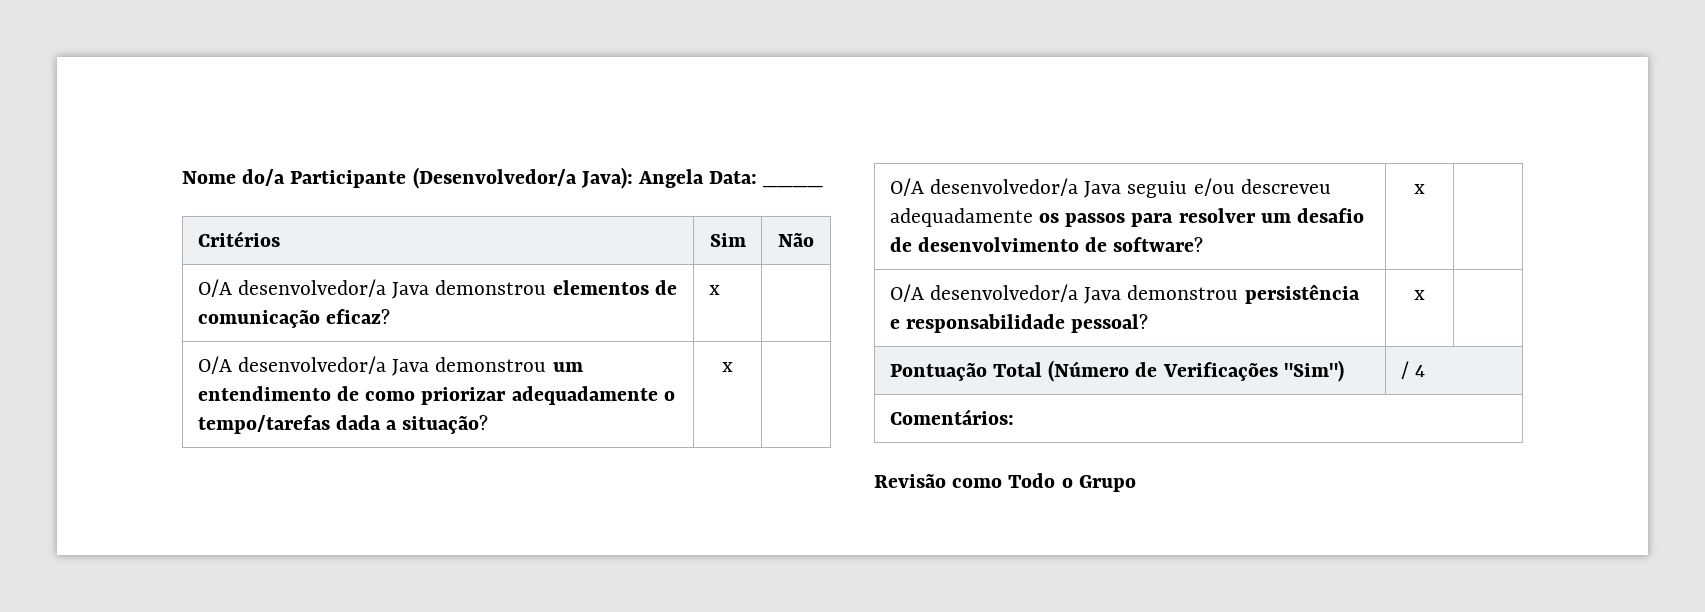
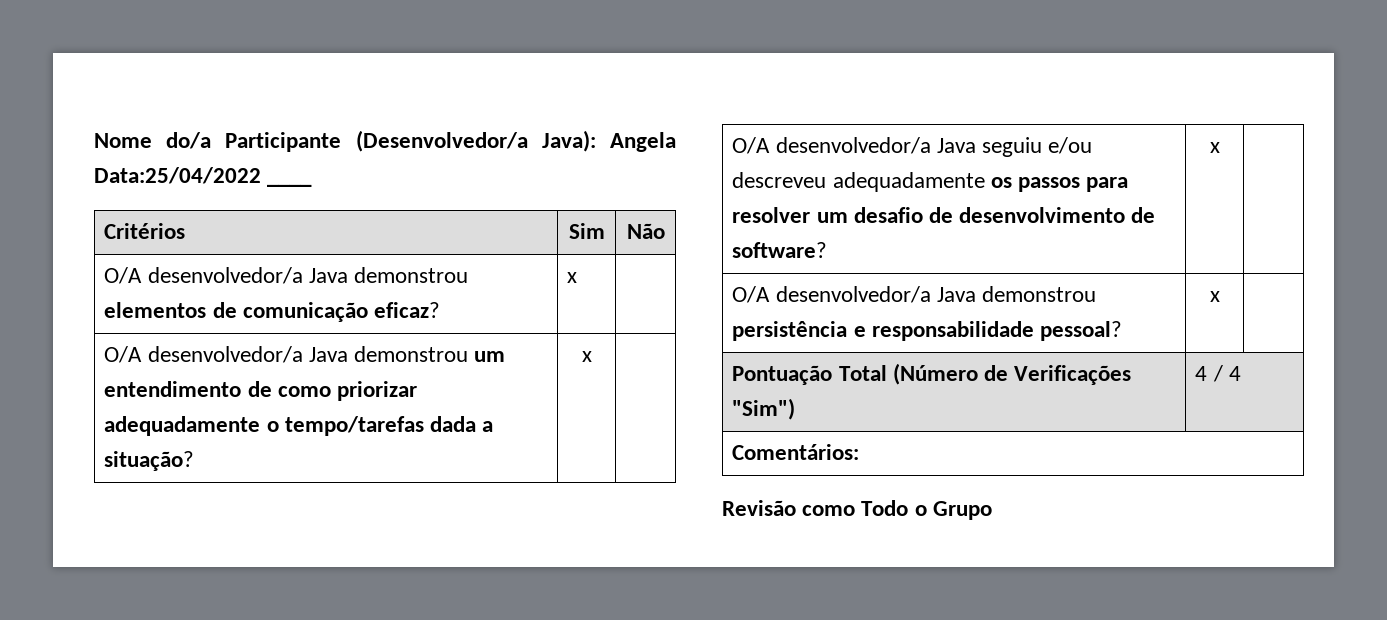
[709,171,758,184] Data: -> [94,167,261,184] Data:25/04/2022
(1344, 371) none -> [1195,366,1208,381] 4

